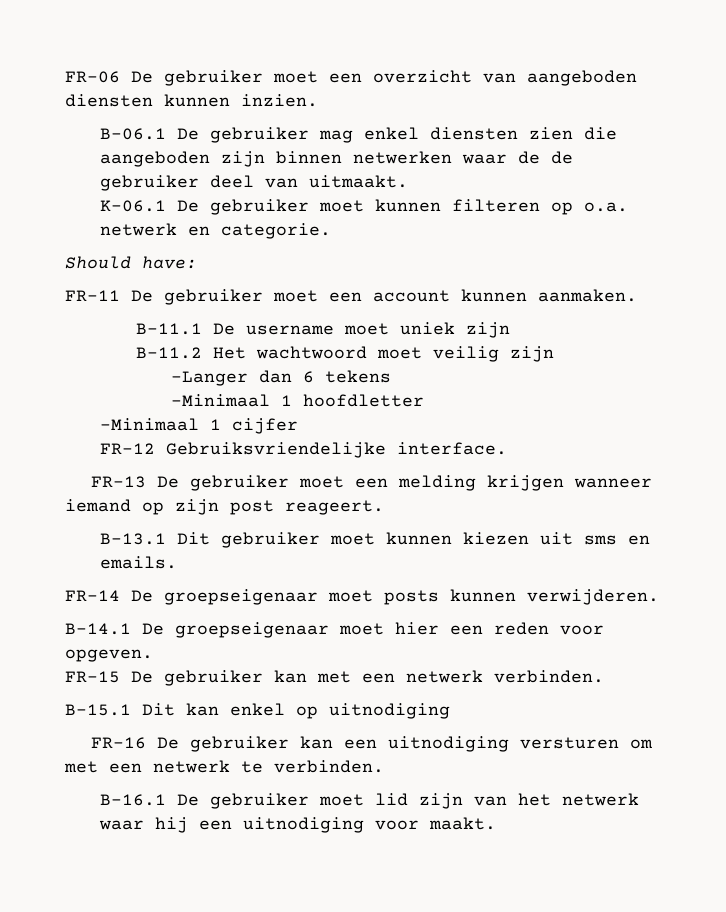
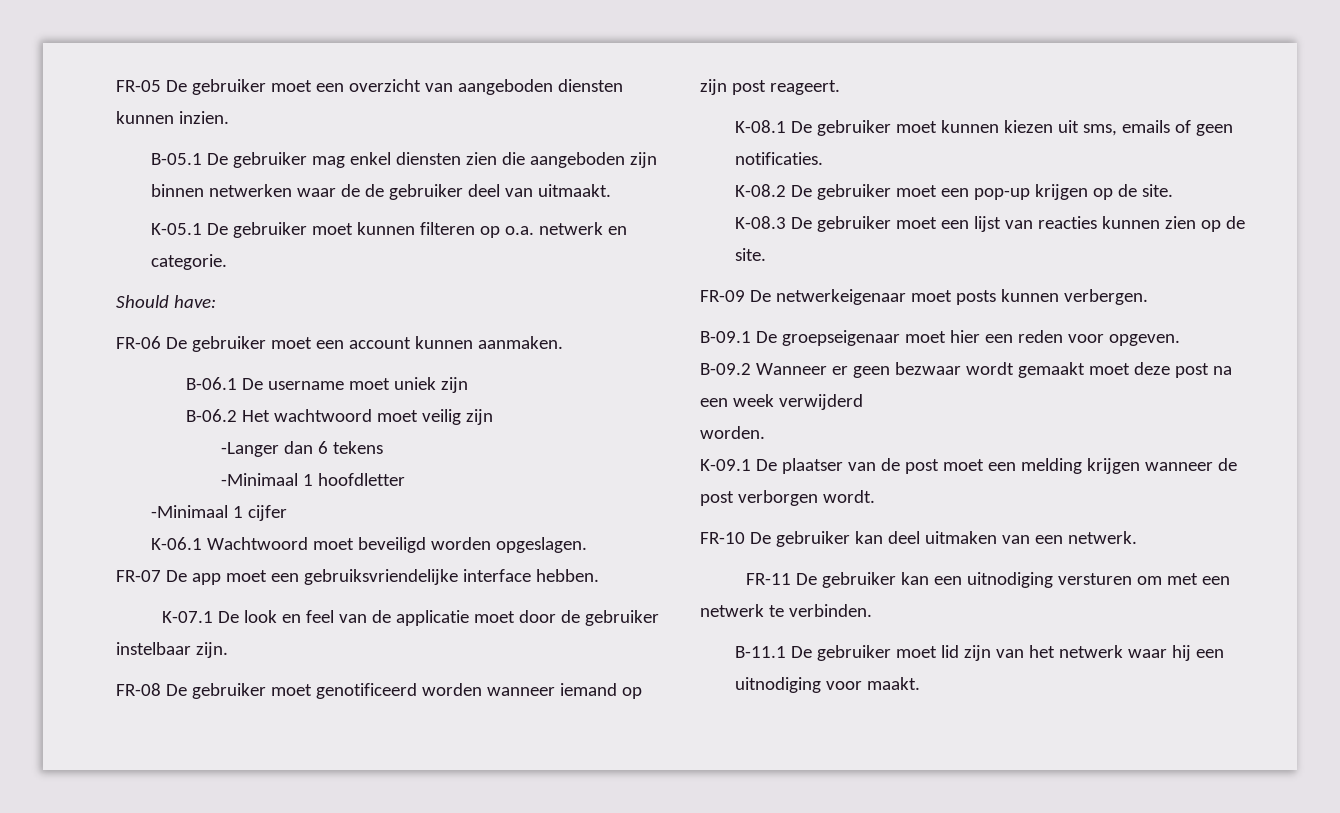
[65,71,120,83] FR-06 -> [116,80,161,92] FR-05
[100,128,167,140] B-06.1 -> [151,153,203,165] B-05.1
[100,200,167,212] K-06.1 -> [151,223,203,235] K-05.1
[65,290,120,301] FR-11 -> [116,336,161,349] FR-06
[135,323,202,335] B-11.1 -> [186,377,238,390] B-06.1
[135,347,202,359] B-11.2 -> [186,409,238,422] B-06.2
[100,442,508,458] [91,475,565,491] FR-12 Gebruiksvriendelijke interface. // FR-13 De gebruiker moet een melding krijgen -> [151,537,588,553] [116,569,599,585] [162,610,660,626] [116,642,228,658] [116,683,482,699] K-06.1 Wachtwoord moet beveiligd worden opgeslagen. // FR-07 De app moet een gebruiksvriendelijke interface hebben. // K-07.1 De look en feel van de applicatie moet door de gebruiker instelbaar zijn. // FR-08 De gebruiker moet genotificeerd worden
[100,532,211,545] B-13.1 Dit -> [735,120,813,133] K-08.1 De
[584,535,651,545] [100,556,178,569] [65,589,318,605] sms en emails. // FR-14 De groepseigenaar -> [1083,120,1234,136] [735,152,824,165] [735,184,1174,200] [735,216,1246,232] [735,248,767,261] [700,289,906,305] sms, emails of geen notificaties. // K-08.2 De gebruiker moet een pop-up krijgen op de site. // K-08.3 De gebruiker moet een lijst van reacties kunnen zien op de site. // FR-09 De netwerkeigenaar
[527,589,659,605] [65,623,131,635] verwijderen. // B-14.1 -> [1063,289,1148,305] [700,331,751,343] verbergen. // B-09.1
[65,670,604,686] [65,703,450,719] [91,737,147,749] FR-15 De gebruiker kan met een netwerk verbinden. // B-15.1 Dit kan enkel op uitnodiging // FR-16 -> [700,362,1232,378] [700,394,863,410] [700,426,765,439] [700,458,1237,474] [700,490,875,506] [700,531,1137,547] [746,573,792,585] B-09.2 Wanneer er geen bezwaar wordt gemaakt moet deze post na een week verwijderd // worden. // K-09.1 De plaatser van de post moet een melding krijgen wanneer de post verborgen wordt. // FR-10 De gebruiker kan deel uitmaken van een netwerk. // FR-11
[100,794,167,806] B-16.1 -> [735,646,787,658] B-11.1

